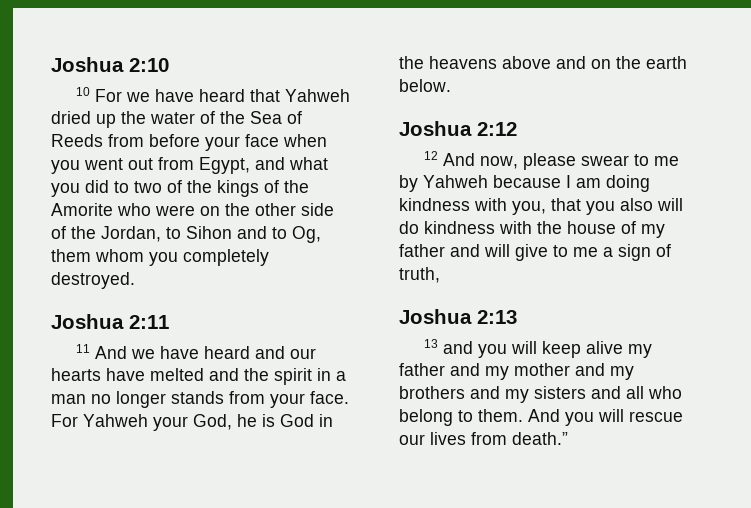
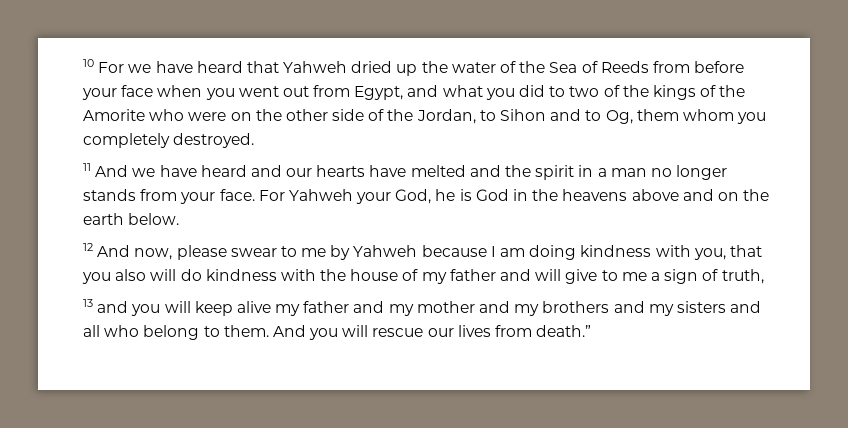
[51,57,169,72] Joshua 2:10 // -> (83, 63) none
[51,314,169,329] // Joshua 2:11 -> (255, 140) none
[399,121,517,136] // Joshua 2:12 -> (180, 219) none
[399,309,517,324] // Joshua 2:13 -> (764, 276) none

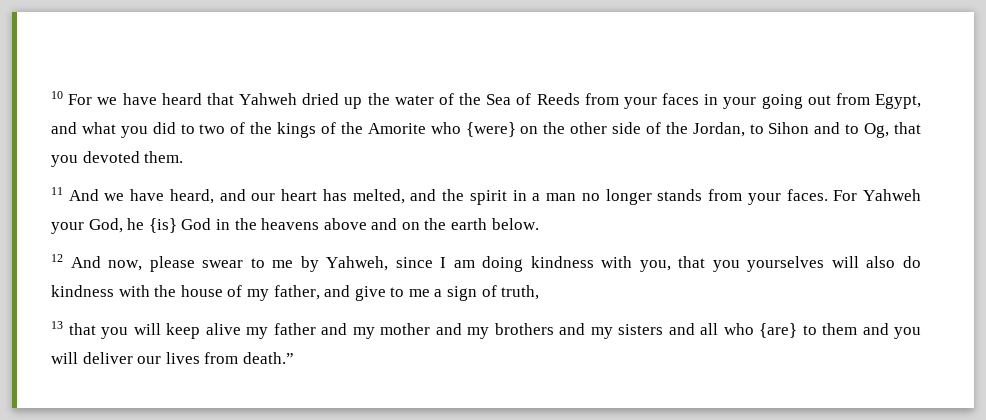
[694,61,745,73] [82,85,279,100] before your face when you went -> [623,93,803,109] your faces in your going
[188,112,227,121] were -> [465,122,516,137] {were}
[636,109,767,124] [83,133,255,148] them whom you completely destroyed. -> [893,122,921,134] [51,151,184,167] that you devoted them.
[200,165,247,177] heard -> [169,189,214,204] heard,
[316,165,466,177] hearts have melted -> [281,189,405,204] heart has melted,
[219,189,255,201] face. -> [786,189,828,201] faces.
[459,189,472,201] is -> [148,218,177,233] {is}
[353,245,487,257] Yahweh because -> [326,256,433,271] Yahweh, since
[115,269,177,281] also will -> [747,256,896,272] yourselves will also
[449,269,562,281] father and will -> [273,285,351,300] father, and
[97,301,129,313] and -> [68,323,96,335] that
[143,325,424,340] belong to them. And you will rescue -> [759,323,921,339] [51,352,133,364] {are} to them and you will deliver

